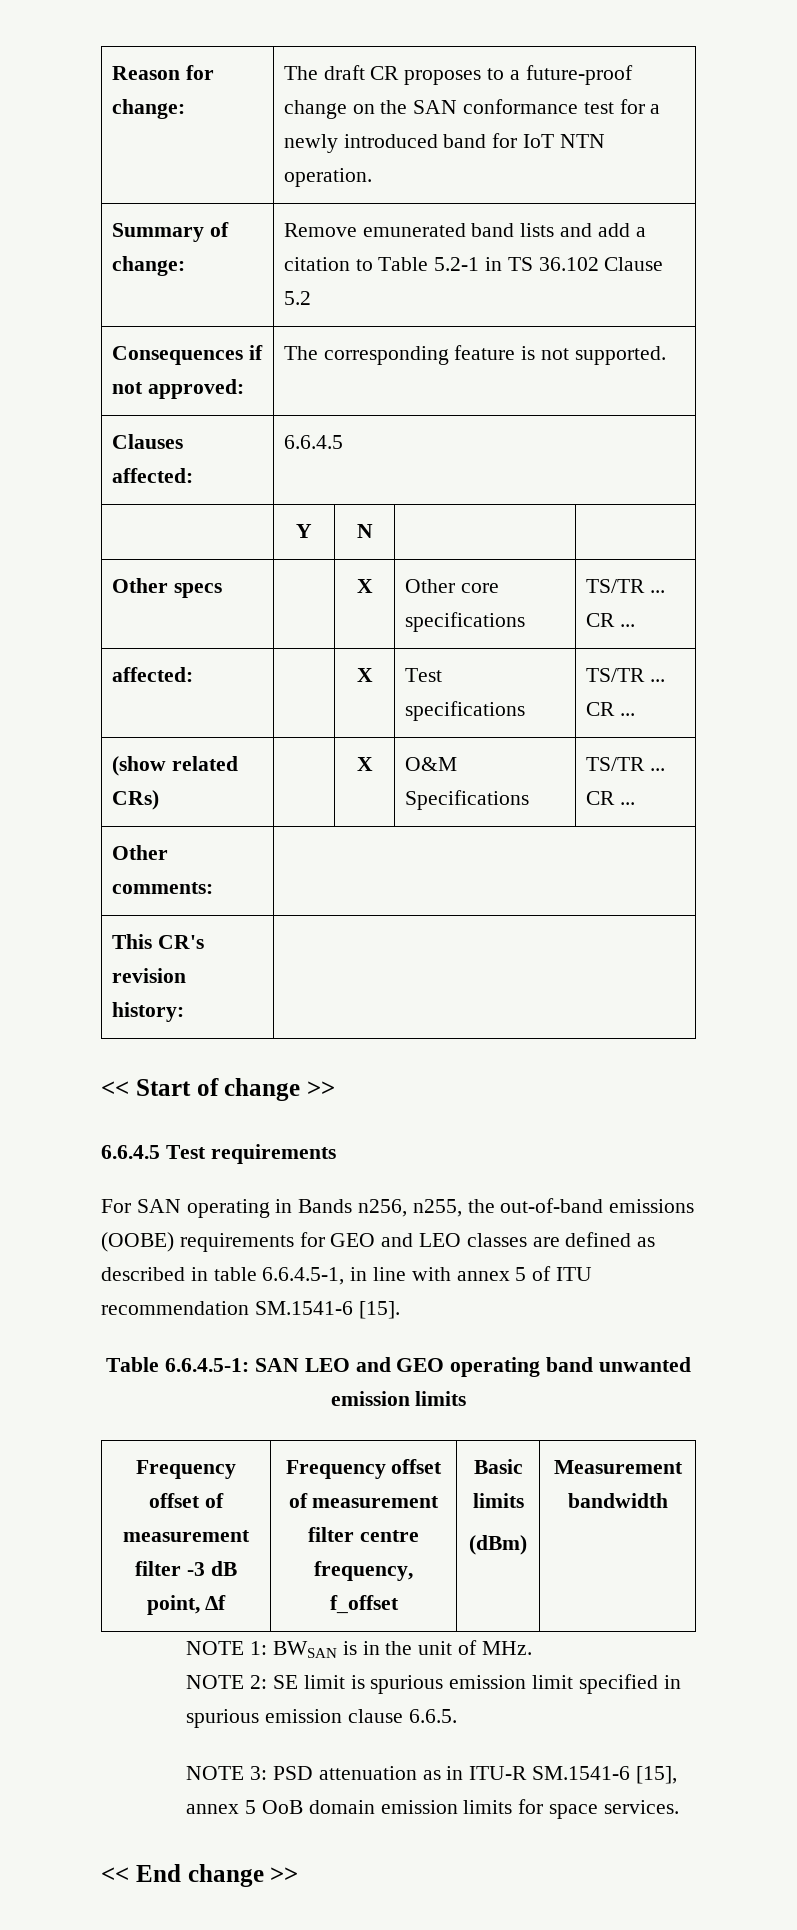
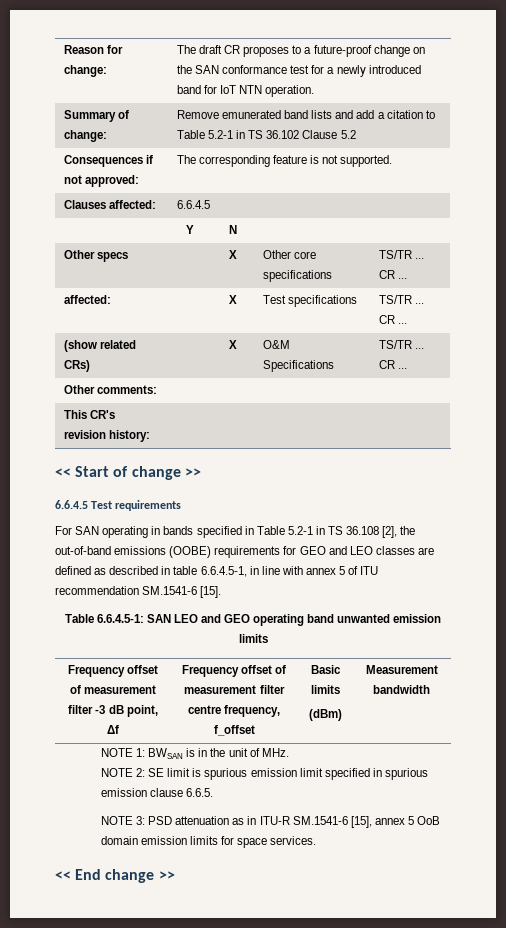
[298,1199,462,1217] Bands n256, n255, -> [163,526,398,538] bands specified in Table 5.2-1 in TS 36.108 [2],

